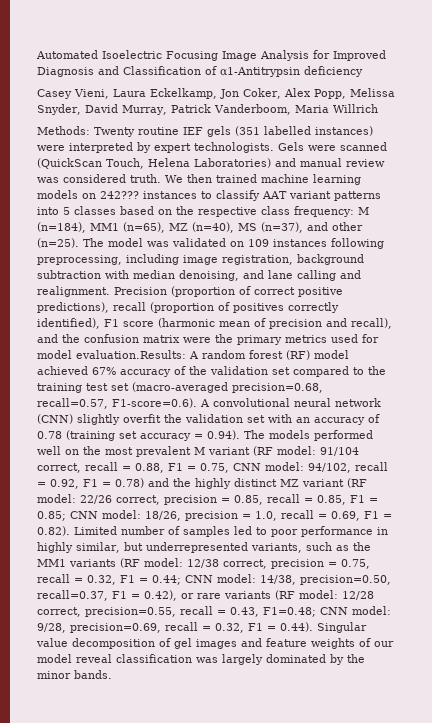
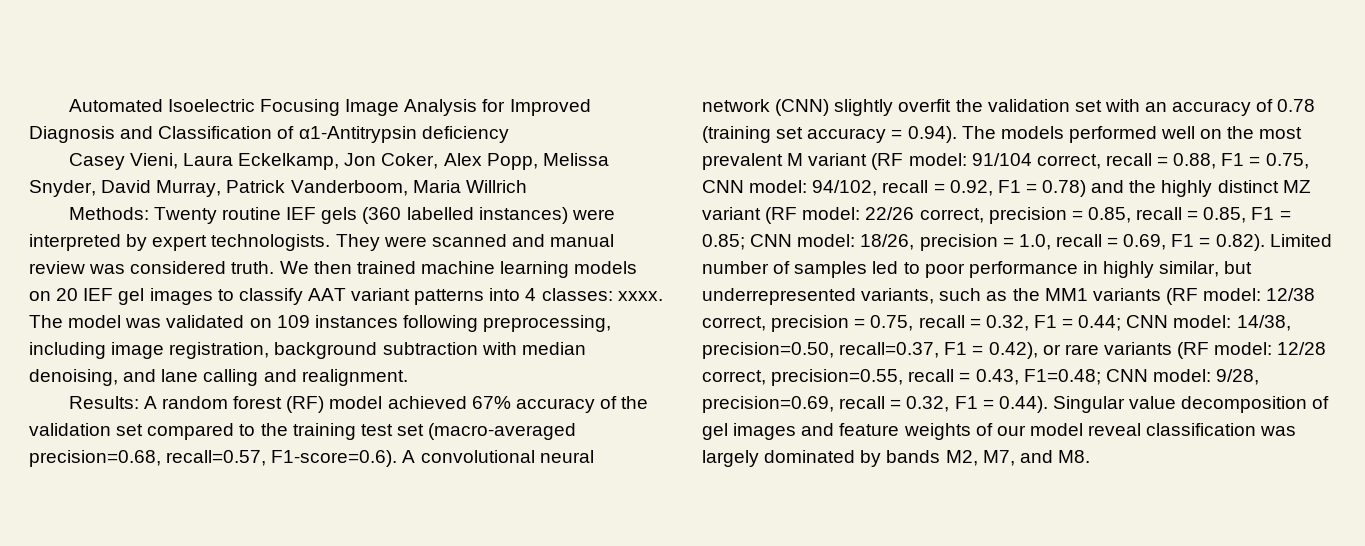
[235,126,260,136] (351 -> [362,207,402,224] (360
[278,142,304,151] Gels -> [335,234,380,251] They
[37,158,271,169] (QuickScan Touch, Helena Laboratories) -> (507, 240) none
[100,191,197,199] 242??? instances -> [56,288,213,305] 20 IEF gel images
[63,206,369,217] [37,222,363,233] [37,238,79,248] 5 classes based on the respective class frequency: M (n=184), MM1 (n=65), MZ (n=40), MS (n=37), and other (n=25). -> [525,288,663,301] 4 classes: xxxx.
[114,286,343,297] [37,302,339,313] [37,318,392,329] [37,334,379,345] [37,350,186,359] Precision (proportion of correct positive predictions), recall (proportion of positives correctly identified), F1 score (harmonic mean of precision and recall), and the confusion matrix were the primary metrics used for model evaluation.Results: -> [68,396,139,409] // Results:
[347,654,365,663] [37,670,112,679] the minor bands. -> [886,450,1090,466] bands M2, M7, and M8.

